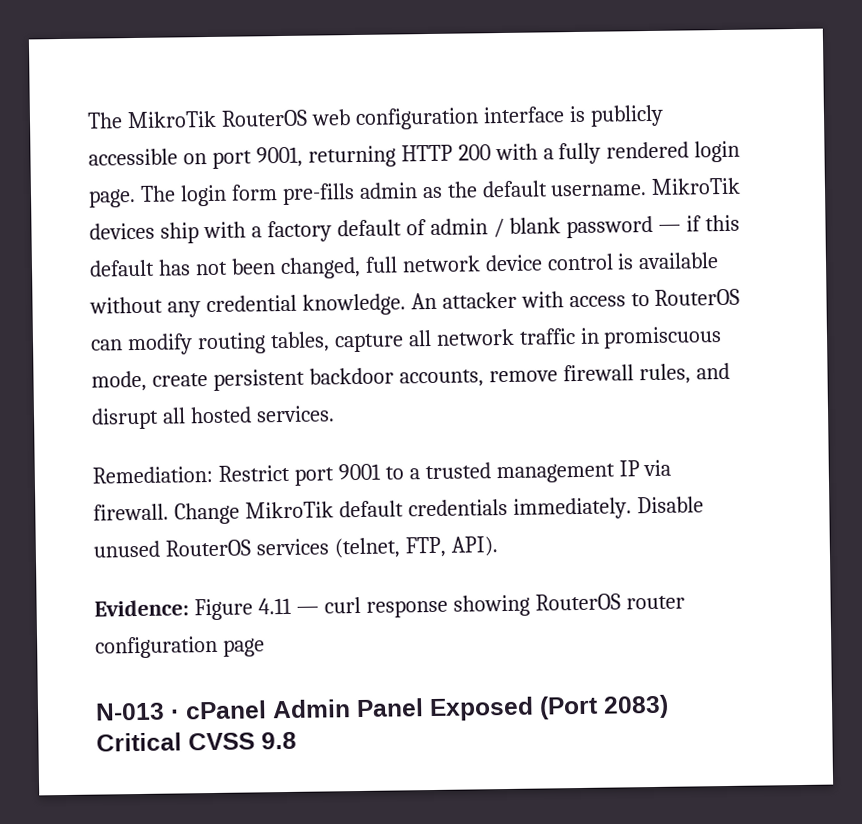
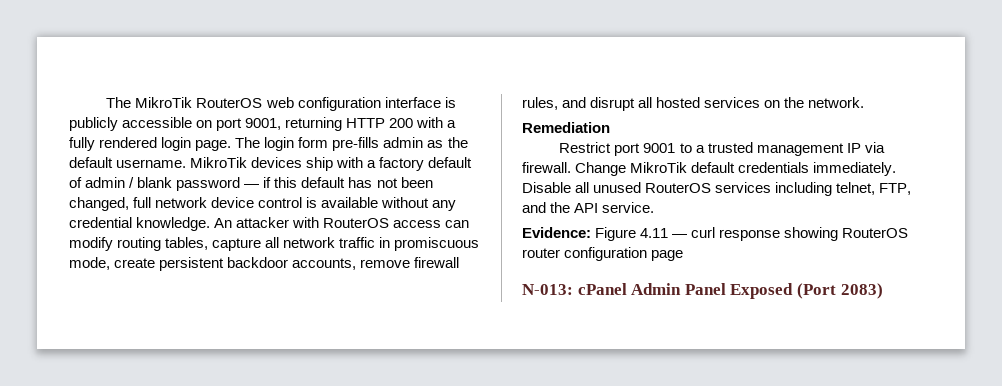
[568,288,741,308] access to RouterOS -> [323,218,442,228] RouterOS access
[255,405,335,423] [92,465,213,484] services. // Remediation: -> [704,97,865,108] [522,122,610,133] services on the network. // Remediation //
(704, 505) none -> [575,182,590,193] all
[333,536,498,559] (telnet, FTP, API). -> [775,182,912,196] [522,202,655,213] including telnet, FTP, and the API service.
[95,702,180,721] N-013 · -> [522,284,573,295] N-013:
[96,731,297,752] Critical CVSS 9.8 -> (883, 291) none

